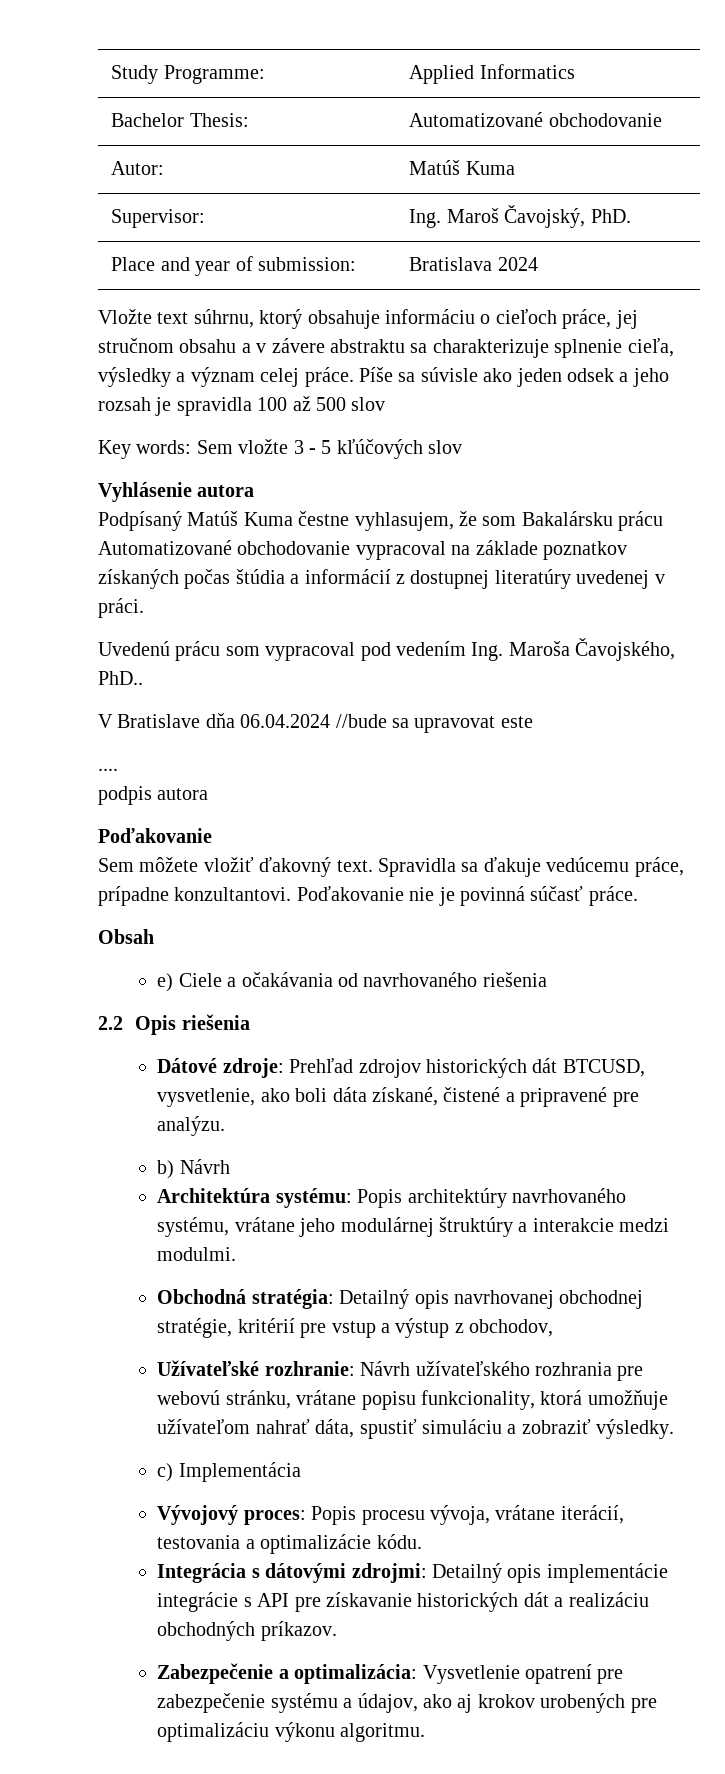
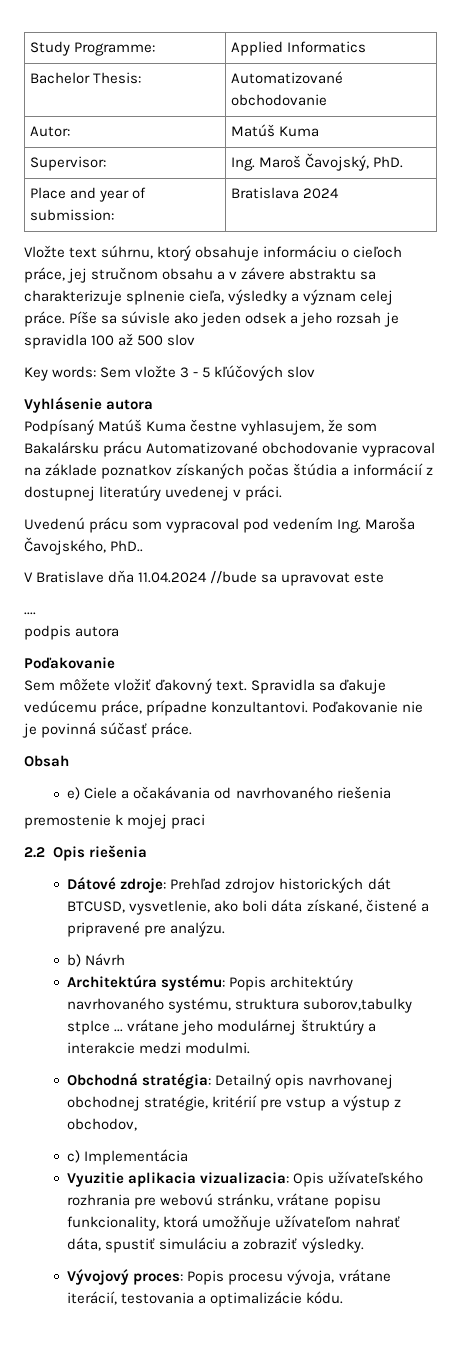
[240,714,331,728] 06.04.2024 -> [138,572,208,583] 11.04.2024
(547, 979) none -> [24,814,206,829] // premostenie k mojej praci
(230, 1227) none -> [235,998,413,1013] [67,1020,124,1035] struktura suborov,tabulky stplce ...
[157,1360,411,1376] Užívateľské rozhranie: Návrh -> [67,1149,189,1165] [67,1172,325,1187] c) Implementácia // Vyuzitie aplikacia vizualizacia: Opis
[157,1462,301,1482] // c) Implementácia -> (364, 1245) none
[157,1563,668,1583] [157,1592,649,1612] [157,1621,337,1641] [157,1663,624,1684] [157,1693,657,1713] [157,1722,426,1742] // Integrácia s dátovými zdrojmi: Detailný opis implementácie integrácie s API pre získavanie historických dát a realizáciu obchodných príkazov. // Zabezpečenie a optimalizácia: Vysvetlenie opatrení pre zabezpečenie systému a údajov, ako aj krokov urobených pre optimalizáciu výkonu algoritmu. -> (344, 1297) none

